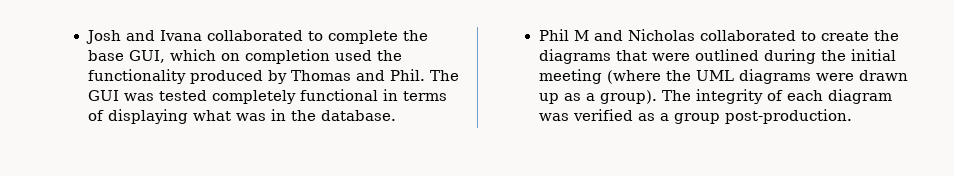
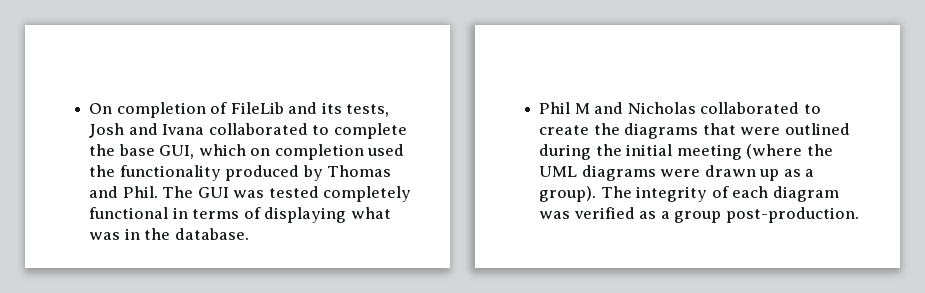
(85, 37) none -> [89,102,390,118] On completion of FileLib and its tests,

